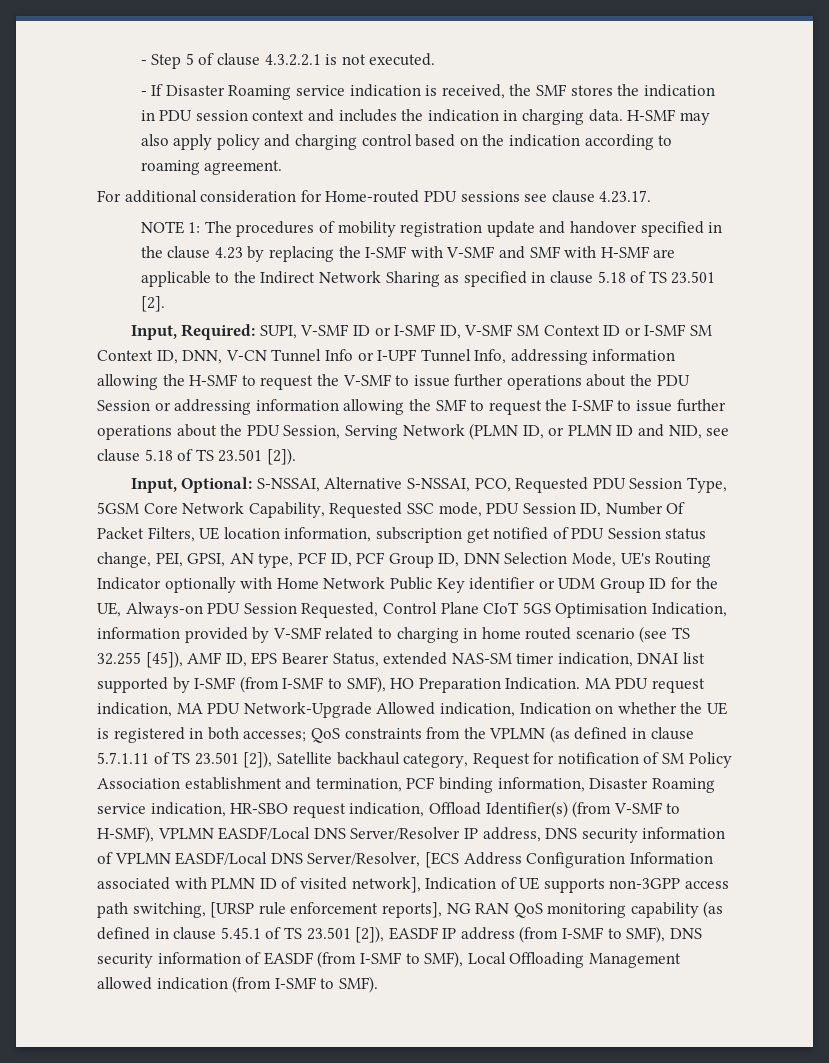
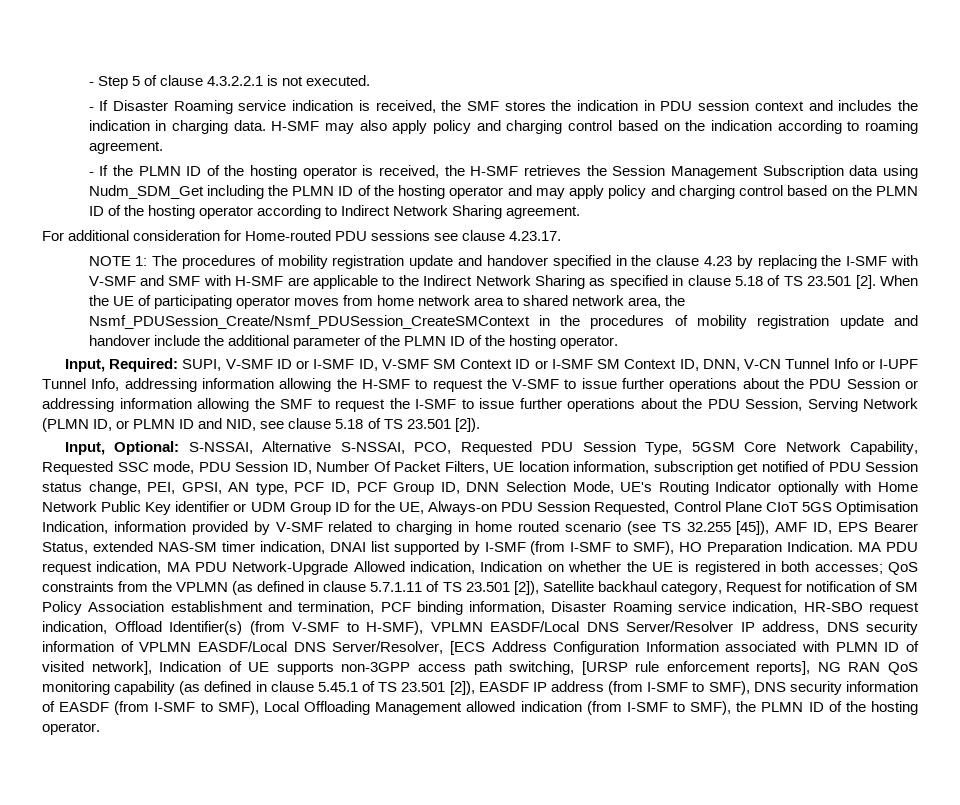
(283, 167) none -> [88,165,918,179] [88,185,918,199] [88,205,581,219] // - If the PLMN ID of the hosting operator is received, the H-SMF retrieves the Session Management Subscription data using Nudm_SDM_Get including the PLMN ID of the hosting operator and may apply policy and charging control based on the PLMN ID of the hosting operator according to Indirect Network Sharing agreement.
(165, 304) none -> [880,275,918,286] [88,295,686,309] [88,315,918,329] [88,335,619,349] When the UE of participating operator moves from home network area to shared network area, the Nsmf_PDUSession_Create/Nsmf_PDUSession_CreateSMContext in the procedures of mobility registration update and handover include the additional parameter of the PLMN ID of the hosting operator.
[338,976,378,993] SMF). -> [690,701,918,715] [42,722,100,735] SMF), the PLMN ID of the hosting operator.

